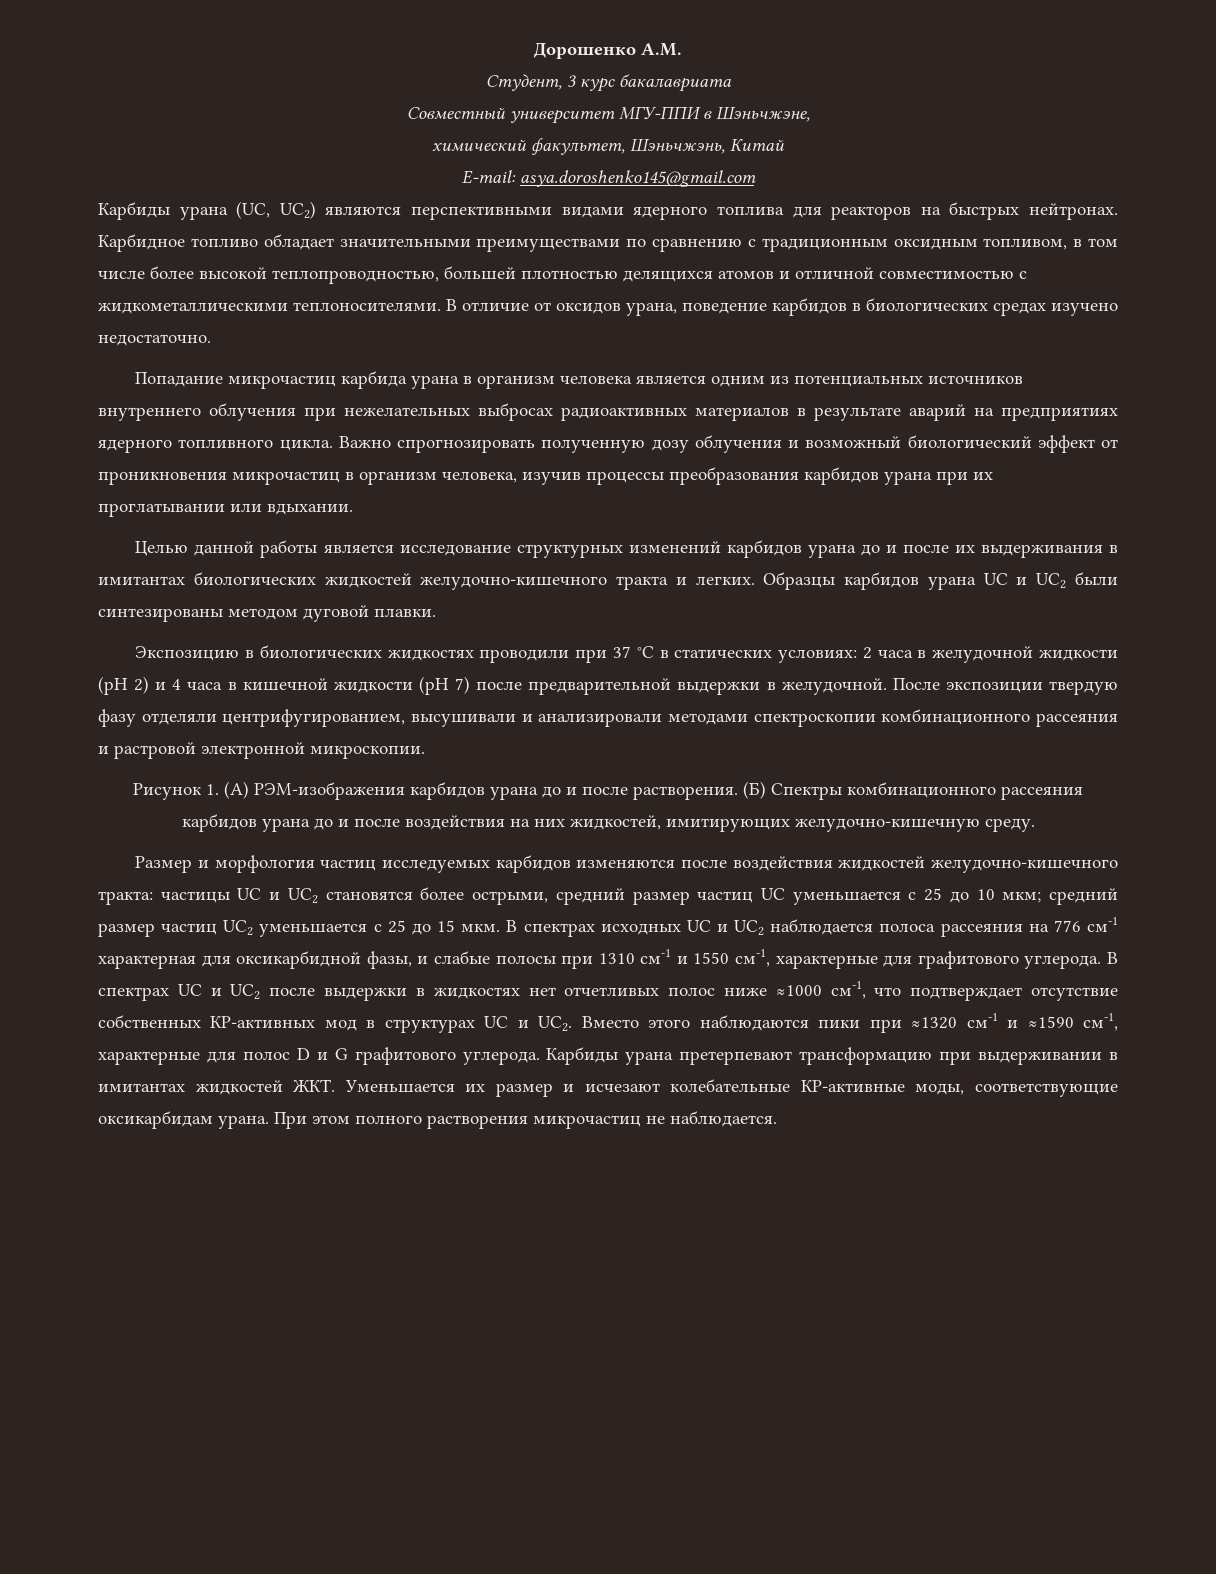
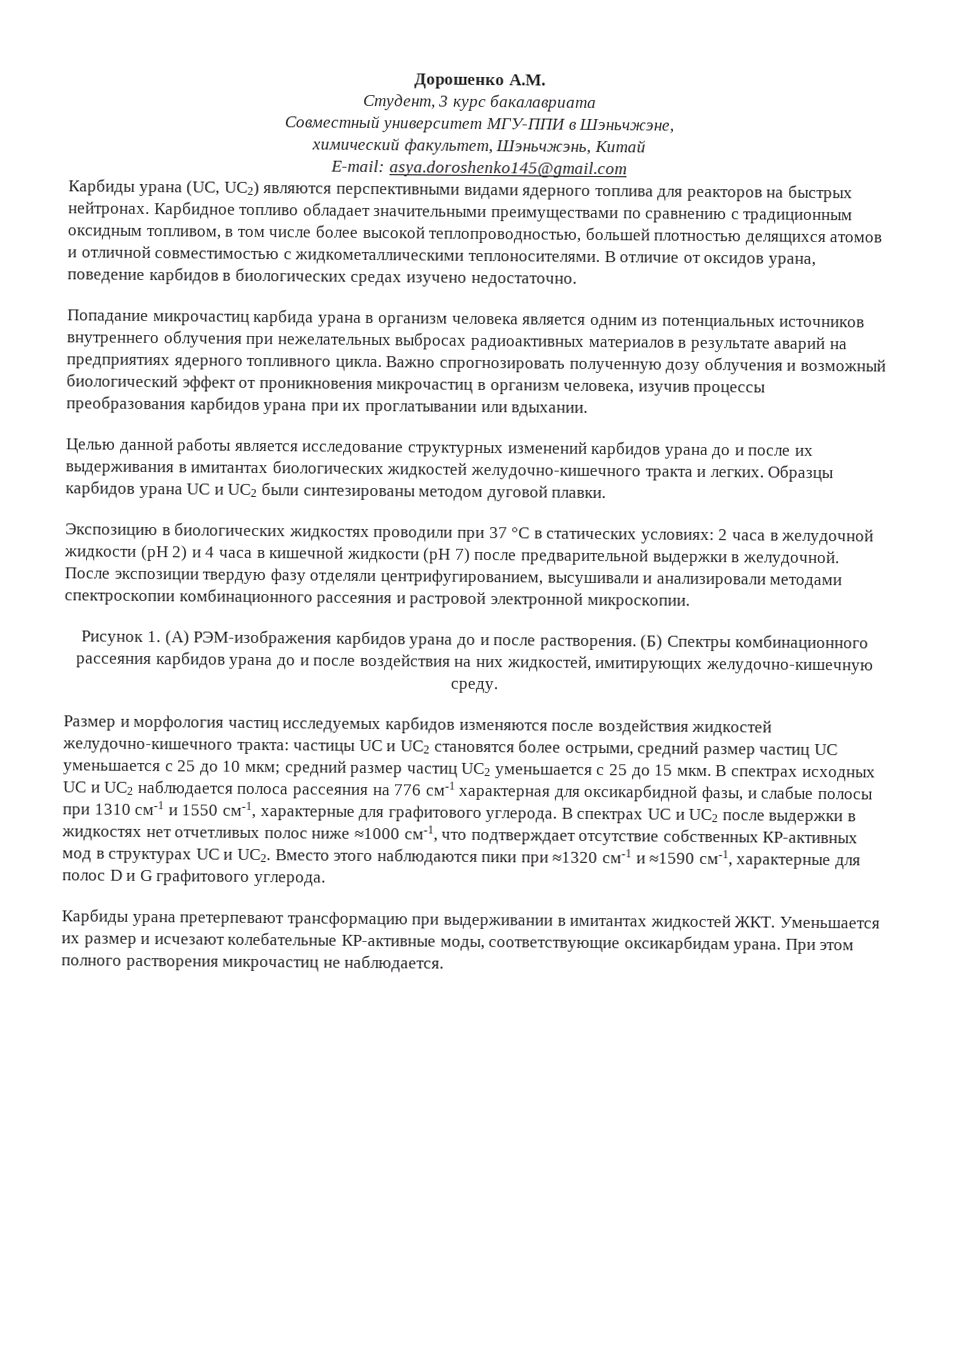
(540, 1058) none -> (326, 880) //

